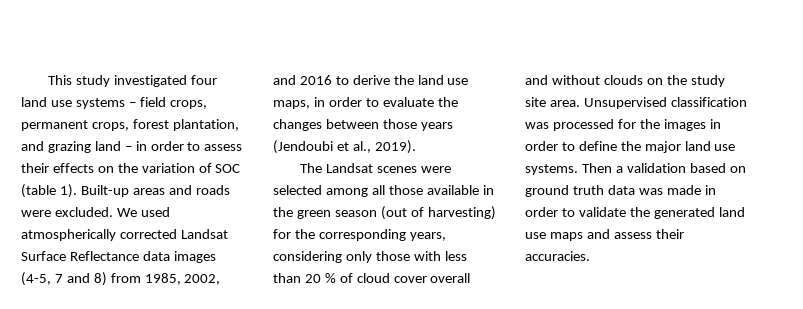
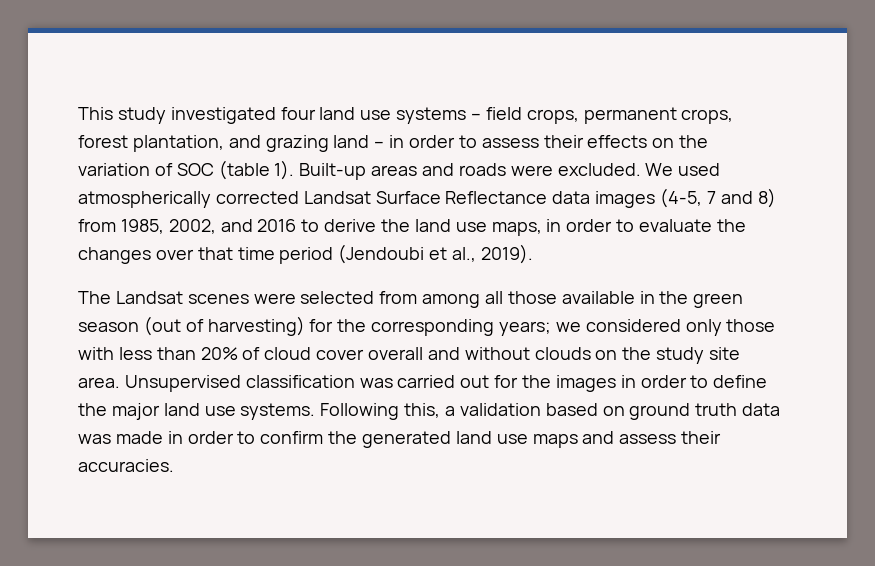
[325,119,453,131] between those years -> [155,247,334,264] over that time period
(322, 190) none -> [379,291,418,304] from
[409,232,446,241] [273,251,342,263] years, considering -> [499,319,681,336] years; we considered
[304,273,336,283] 20 % -> [200,347,238,360] 20%
[552,119,614,131] processed -> [397,375,490,388] carried out
[581,163,612,173] Then -> [320,403,441,420] Following this,
[578,207,626,217] validate -> [260,431,324,444] confirm

